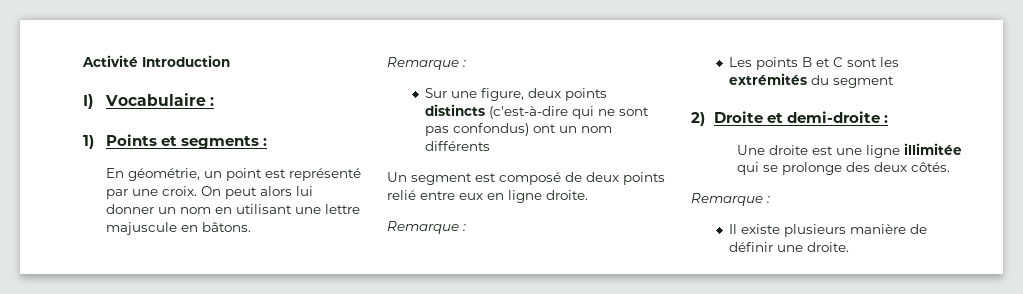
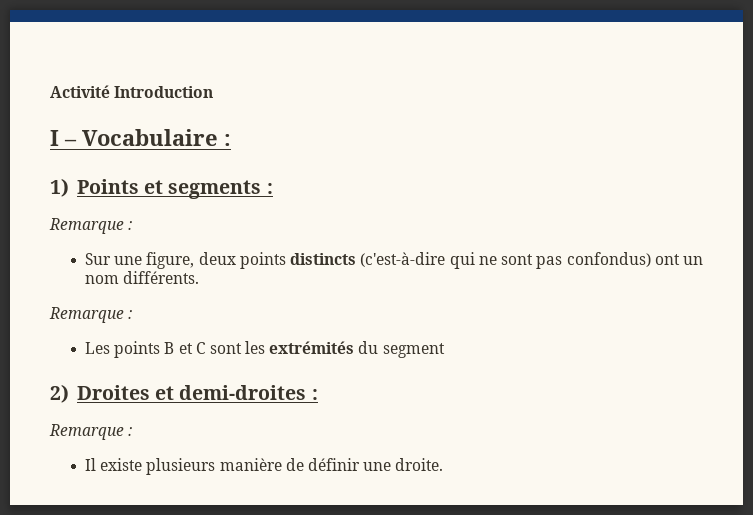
[83,94,94,109] I) -> [50,130,77,146] I –
[106,168,362,181] [106,186,314,199] [106,204,361,214] [106,222,252,235] // En géométrie, un point est représenté par une croix. On peut alors lui donner un nom en utilisant une lettre majuscule en bâtons. -> (273, 188) none
[425,141,491,151] [387,172,665,185] [387,190,588,203] différents // Un segment est composé de deux points relié entre eux en ligne droite. -> [123,271,200,284] différents.
[714,111,889,123] [737,143,963,158] [737,162,951,175] Droite et demi-droite : // Une droite est une ligne illimitée qui se prolonge des deux côtés. -> [76,385,318,400] Droites et demi-droites :

